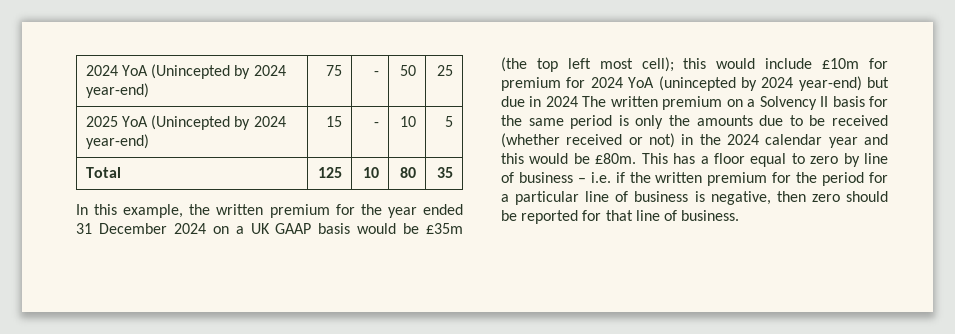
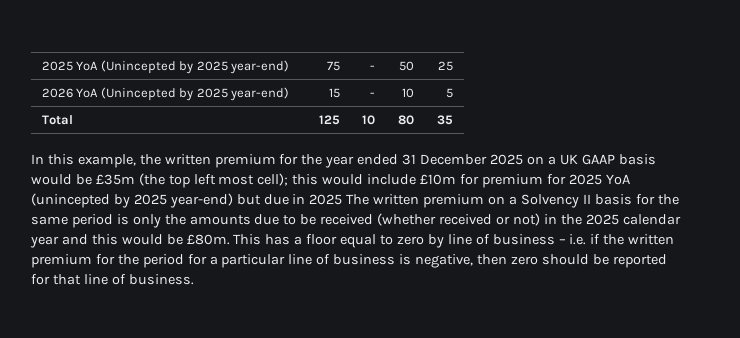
[85,64,286,79] 2024 YoA (Unincepted by 2024 -> [41,60,228,74] 2025 YoA (Unincepted by 2025
[85,115,286,130] 2025 YoA (Unincepted by 2024 -> [41,87,228,101] 2026 YoA (Unincepted by 2025
[173,223,206,234] 2024 -> [489,154,523,165] 2025
[590,77,623,88] 2024 -> [568,174,602,185] 2025
[761,77,794,88] 2024 -> [133,194,167,205] 2025
[545,96,578,107] 2024 -> [309,194,343,205] 2025
[727,134,759,145] 2024 -> [585,214,619,225] 2025

